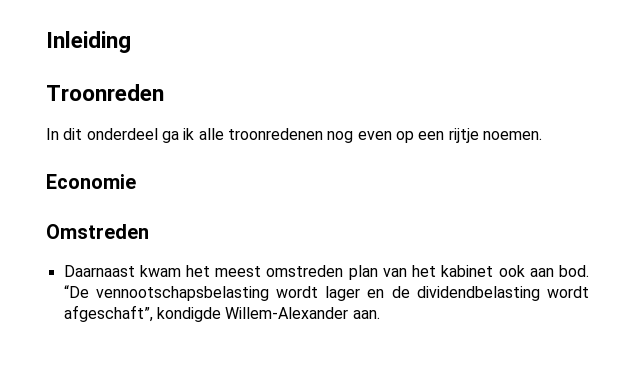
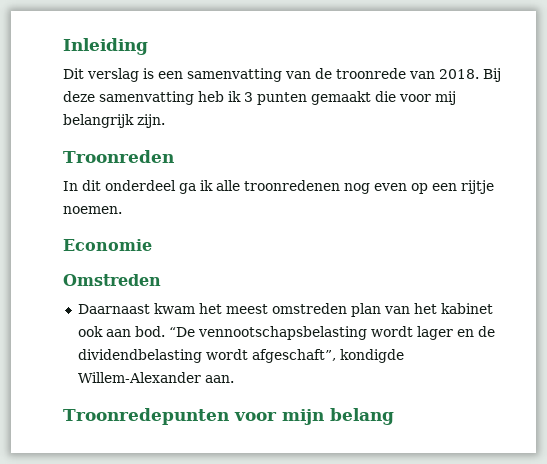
(131, 42) none -> [63,68,501,82] [63,91,456,105] [63,114,165,128] // Dit verslag is een samenvatting van de troonrede van 2018. Bij deze samenvatting heb ik 3 punten gemaakt die voor mij belangrijk zijn.
(380, 314) none -> [63,408,394,425] // Troonredepunten voor mijn belang

